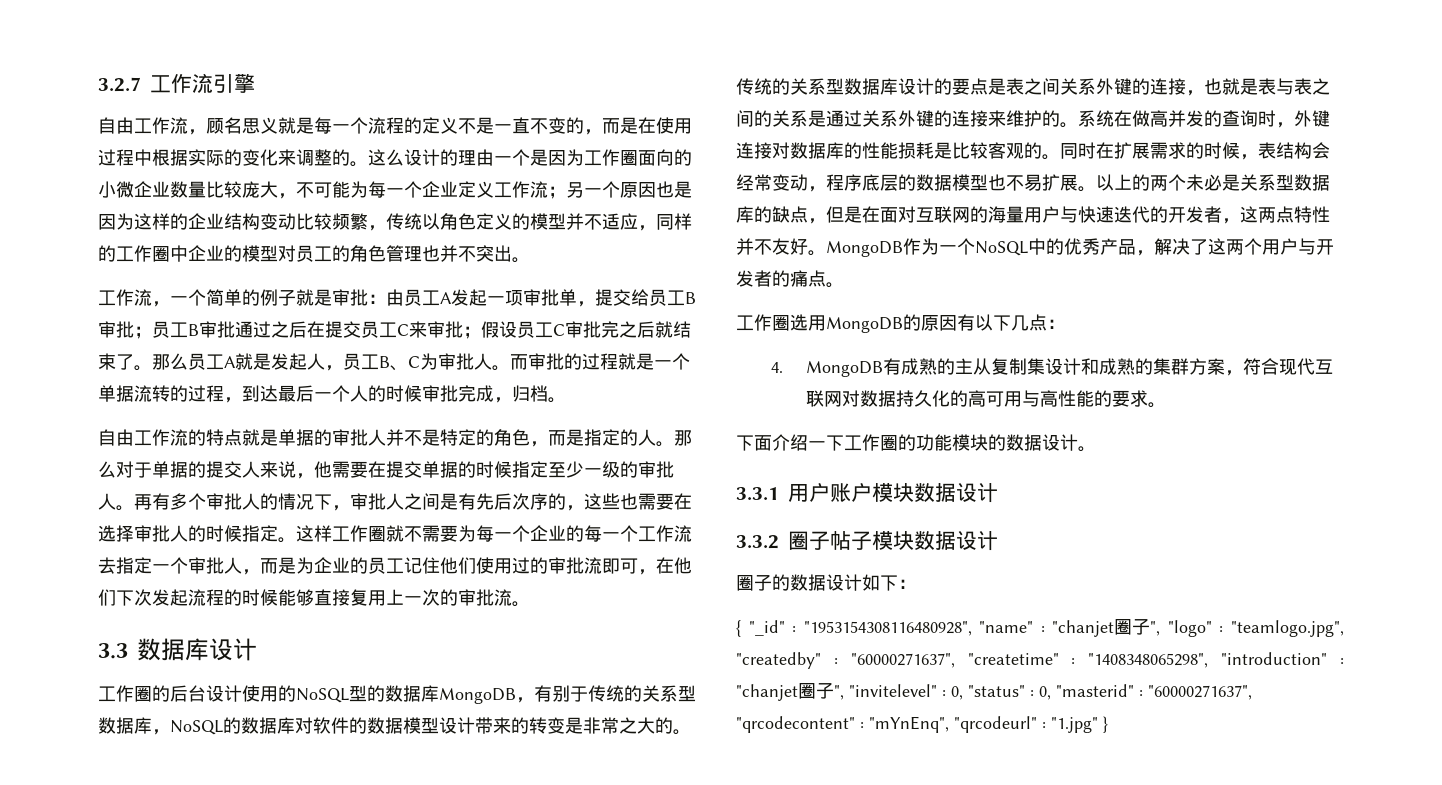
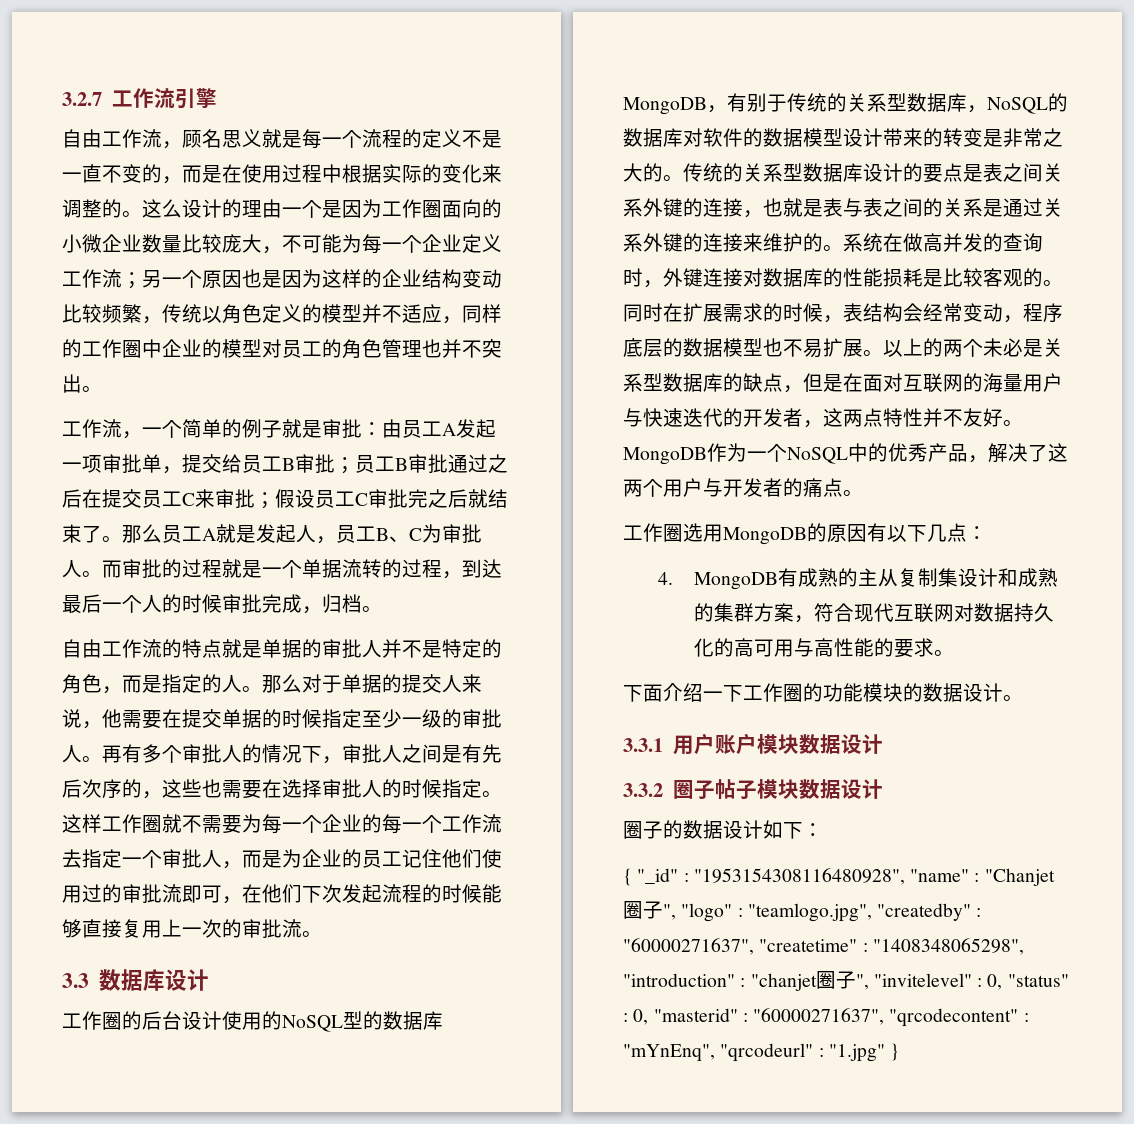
[1052,620,1115,637] "chanjet -> [984,868,1055,886] "Chanjet

